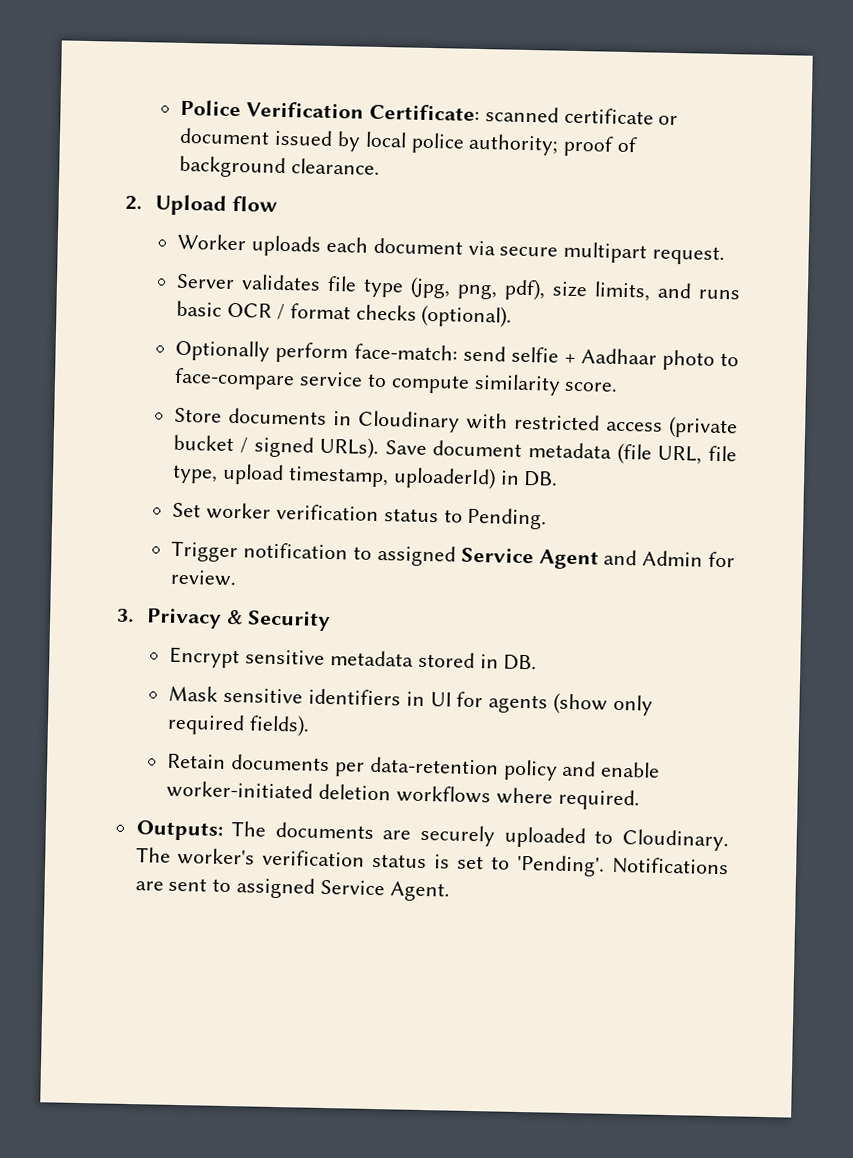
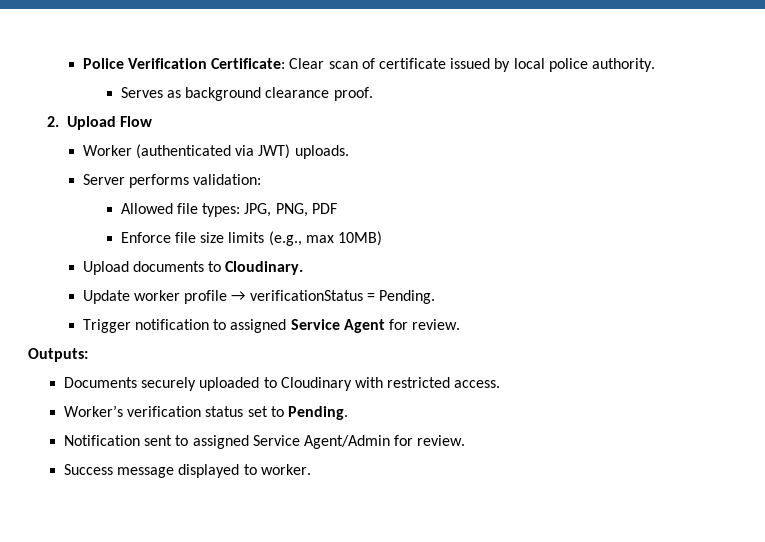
[484,106,679,126] [179,127,638,157] [179,155,381,179] scanned certificate or document issued by local police authority; proof of background clearance. -> [289,58,655,72] [120,87,373,101] Clear scan of certificate issued by local police authority. // Serves as background clearance proof.
[231,195,278,212] flow -> [119,116,152,127] Flow
[251,235,725,266] [176,273,740,302] [176,300,513,328] [175,339,739,371] [174,367,619,396] [174,407,738,439] [173,434,737,465] [172,463,559,490] [172,502,463,523] uploads each document via secure multipart request. // Server validates file type (jpg, png, pdf), size limits, and runs basic OCR / format checks (optional). // Optionally perform face-match: send selfie + Aadhaar photo to face-compare service to compute similarity score. // Store documents in Cloudinary with restricted access (private bucket / signed URLs). Save document metadata (file URL, file type, upload timestamp, uploaderId) in DB. // Set worker verification status to -> [136,144,349,159] [82,174,262,188] [120,203,337,217] [120,231,382,246] [82,261,304,275] [82,290,375,304] (authenticated via JWT) uploads. // Server performs validation: // Allowed file types: JPG, PNG, PDF // Enforce file size limits (e.g., max 10MB) // Upload documents to Cloudinary. // Update worker profile → verificationStatus =
[603,549,735,568] [170,569,238,587] [116,608,332,632] [169,646,538,671] [168,685,653,716] [167,713,311,737] [167,753,661,781] [166,780,640,811] [135,820,729,852] [135,847,451,869] and Admin for review. // 3. Privacy & Security // Encrypt sensitive metadata stored in DB. // Mask sensitive identifiers in UI for agents (show only required fields). // Retain documents per data-retention policy and enable worker-initiated deletion workflows where required. // Outputs: The documents are securely uploaded to Cloudinary. The worker's verification status is -> [389,319,461,330] [28,348,88,362] [63,377,501,391] [63,405,244,417] for review. // Outputs: // Documents securely uploaded to Cloudinary with restricted access. // Worker’s verification status
[516,854,729,877] [134,881,164,891] 'Pending'. Notifications are -> [287,406,348,420] [63,435,140,446] Pending. // Notification
[389,881,450,902] Agent. -> [303,435,466,449] [63,464,311,478] Agent/Admin for review. // Success message displayed to worker.

